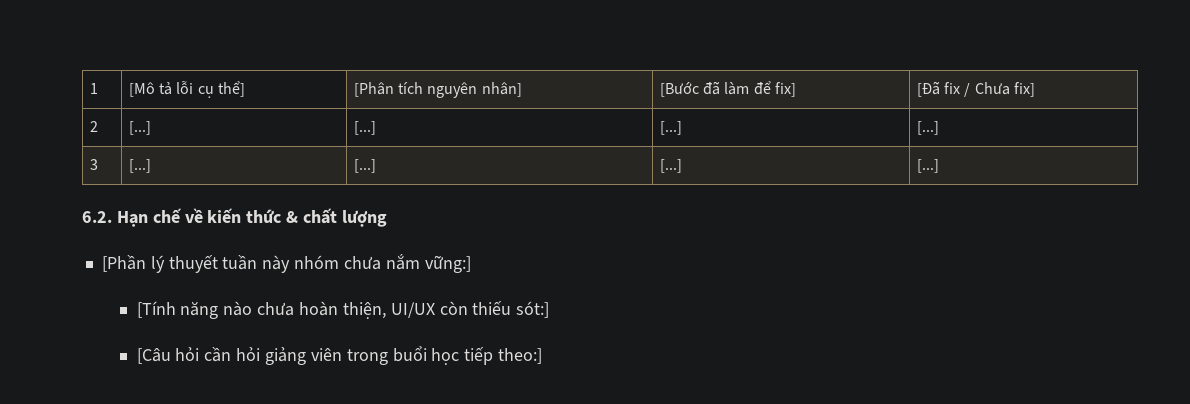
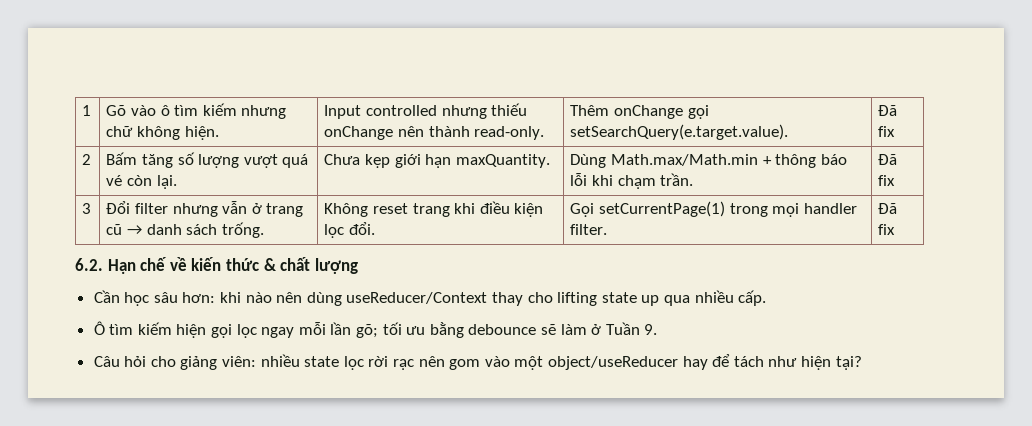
[128,81,245,98] [353,82,522,98] [659,81,796,97] [916,81,1035,97] [89,121,98,132] [128,121,151,135] [353,121,376,135] [659,121,682,135] [916,121,939,135] [89,159,98,170] [128,159,151,173] [353,159,376,173] [659,159,682,173] [916,159,939,173] [Mô tả lỗi cụ thể] | [Phân tích nguyên nhân] | [Bước đã làm để fix] | [Đã fix / Chưa fix] // 2 | [...] | [...] | [...] | [...] // 3 | [...] | [...] | [...] | [...] -> [106,103,287,119] [106,126,219,140] [324,103,528,119] [324,126,545,140] [570,105,709,119] [570,124,789,140] [878,105,898,116] [878,126,896,137] [82,154,92,165] [106,152,309,168] [106,175,177,189] [324,154,550,168] [570,154,847,168] [570,173,694,189] [878,154,898,165] [878,175,896,186] [82,203,92,214] [106,201,304,217] [106,222,264,238] [324,201,544,217] [324,222,376,238] [570,201,857,217] [570,224,608,235] [878,203,898,214] [878,224,896,235] Gõ vào ô tìm kiếm nhưng chữ không hiện. | Input controlled nhưng thiếu onChange nên thành read-only. | Thêm onChange gọi setSearchQuery(e.target.value). | Đã fix // 2 | Bấm tăng số lượng vượt quá vé còn lại. | Chưa kẹp giới hạn maxQuantity. | Dùng Math.max/Math.min + thông báo lỗi khi chạm trần. | Đã fix // 3 | Đổi filter nhưng vẫn ở trang cũ → danh sách trống. | Không reset trang khi điều kiện lọc đổi. | Gọi setCurrentPage(1) trong mọi handler filter. | Đã fix
[101,254,471,273] [136,301,550,319] [136,346,543,365] [Phần lý thuyết tuần này nhóm chưa nắm vững:] // [Tính năng nào chưa hoàn thiện, UI/UX còn thiếu sót:] // [Câu hỏi cần hỏi giảng viên trong buổi học tiếp theo:] -> [93,290,767,306] [93,321,658,338] [93,354,862,370] Cần học sâu hơn: khi nào nên dùng useReducer/Context thay cho lifting state up qua nhiều cấp. // Ô tìm kiếm hiện gọi lọc ngay mỗi lần gõ; tối ưu bằng debounce sẽ làm ở Tuần 9. // Câu hỏi cho giảng viên: nhiều state lọc rời rạc nên gom vào một object/useReducer hay để tách như hiện tại?

